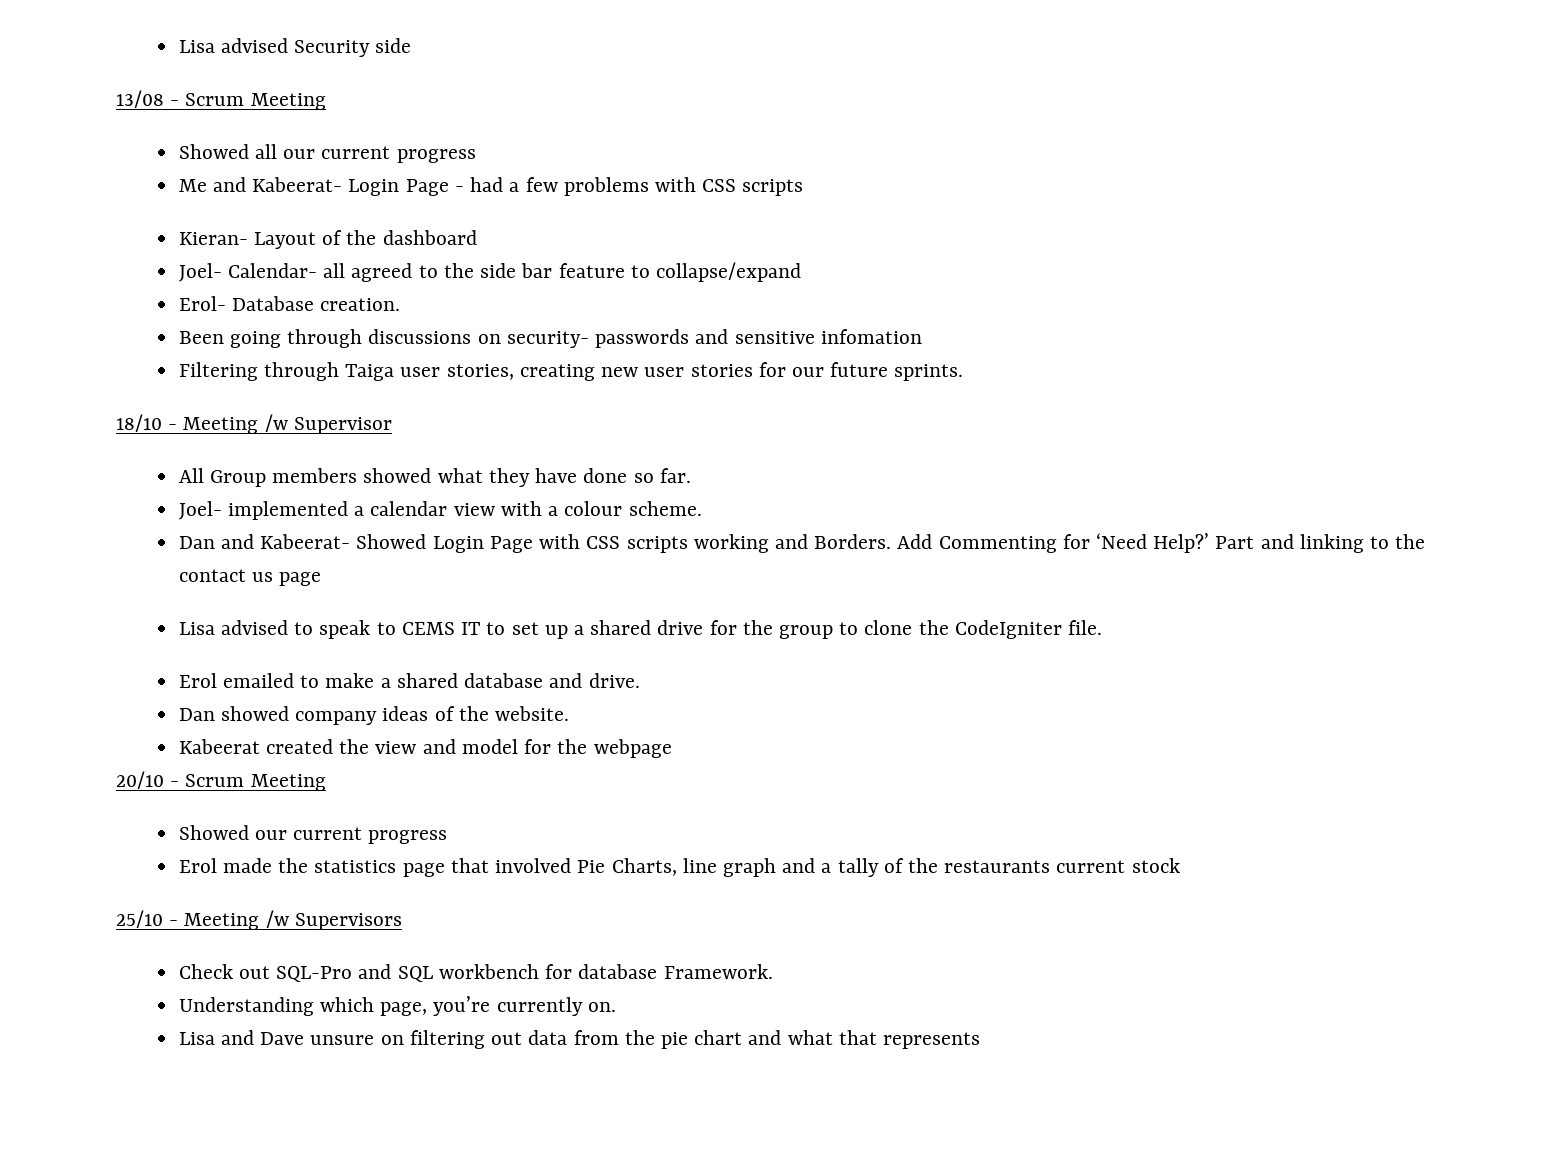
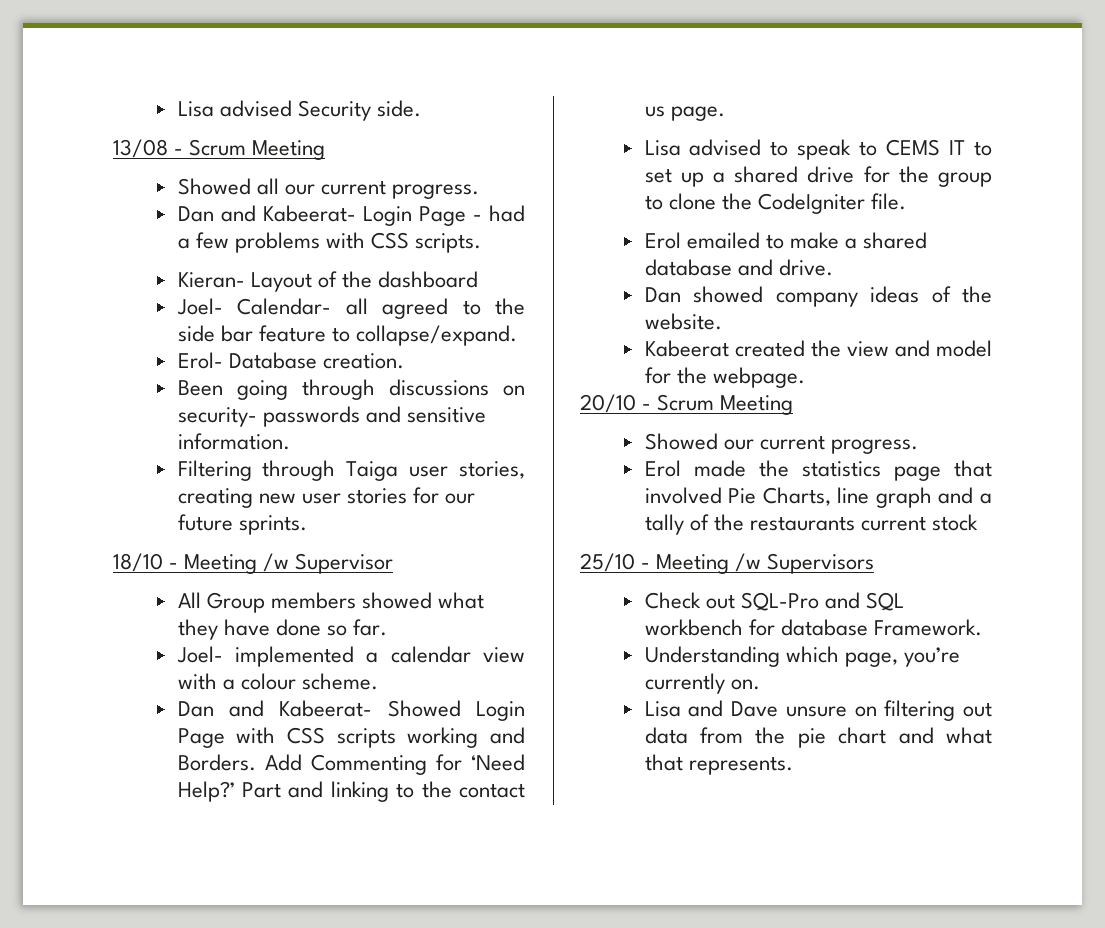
[375,38,412,53] side -> [376,100,421,117] side.
[396,149,476,163] [178,179,207,192] progress // Me -> [391,184,479,199] [177,206,214,222] progress. // Dan
[742,179,804,196] scripts -> [414,233,481,253] scripts.
[655,262,801,282] collapse/expand -> [355,325,517,346] collapse/expand.
[820,329,922,344] infomation -> [177,433,290,450] information.
[279,572,322,586] page -> [670,106,725,121] page.
[593,739,672,758] webpage -> [712,367,805,388] webpage.
[368,830,448,844] progress -> [830,439,918,454] progress.
[882,1032,980,1049] represents -> [688,756,793,775] represents.

